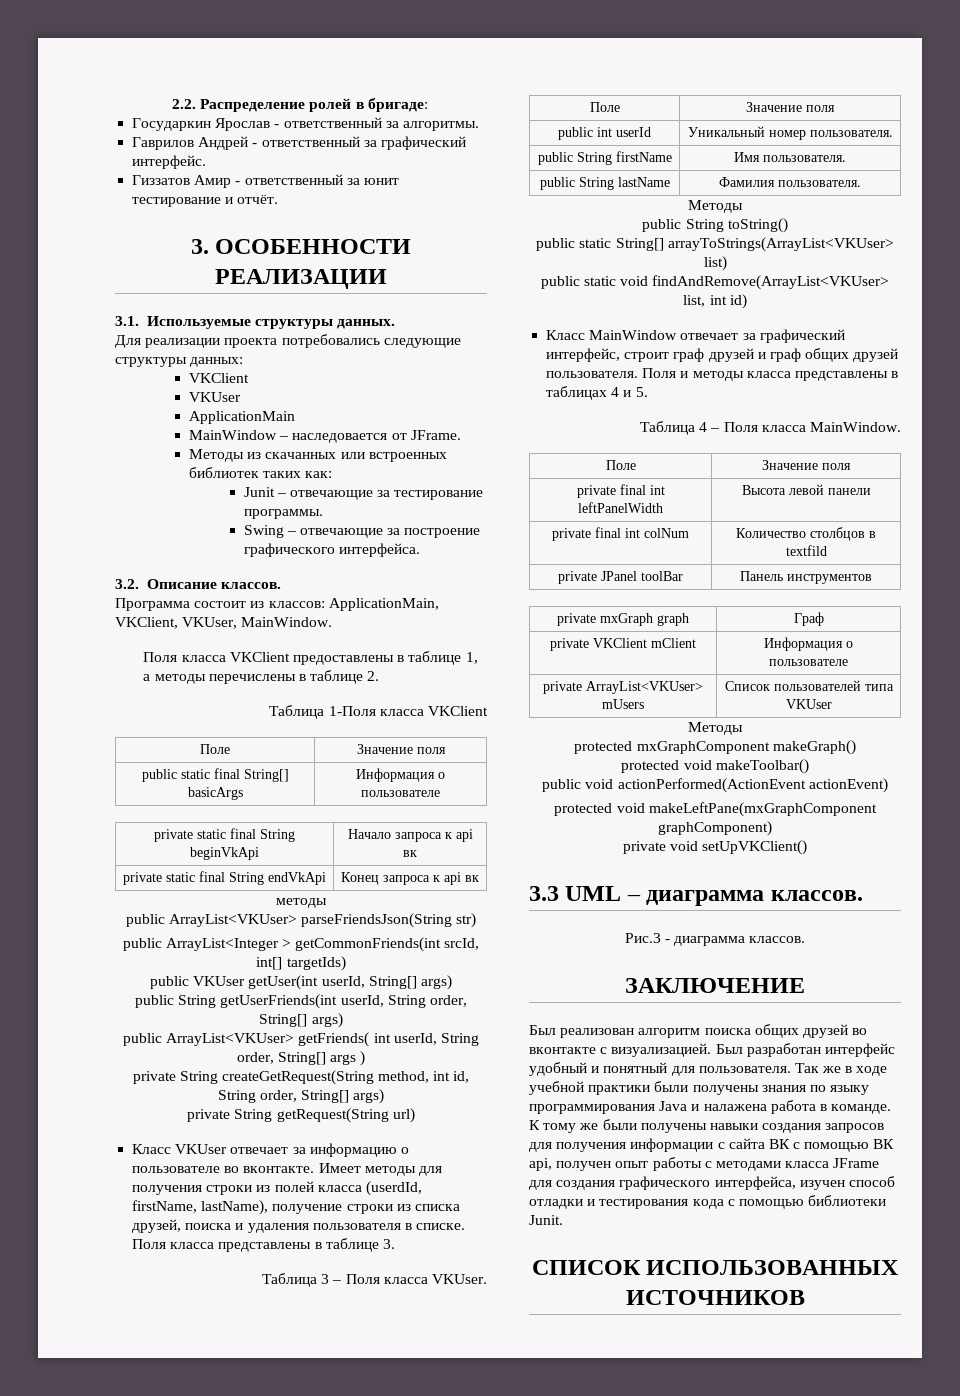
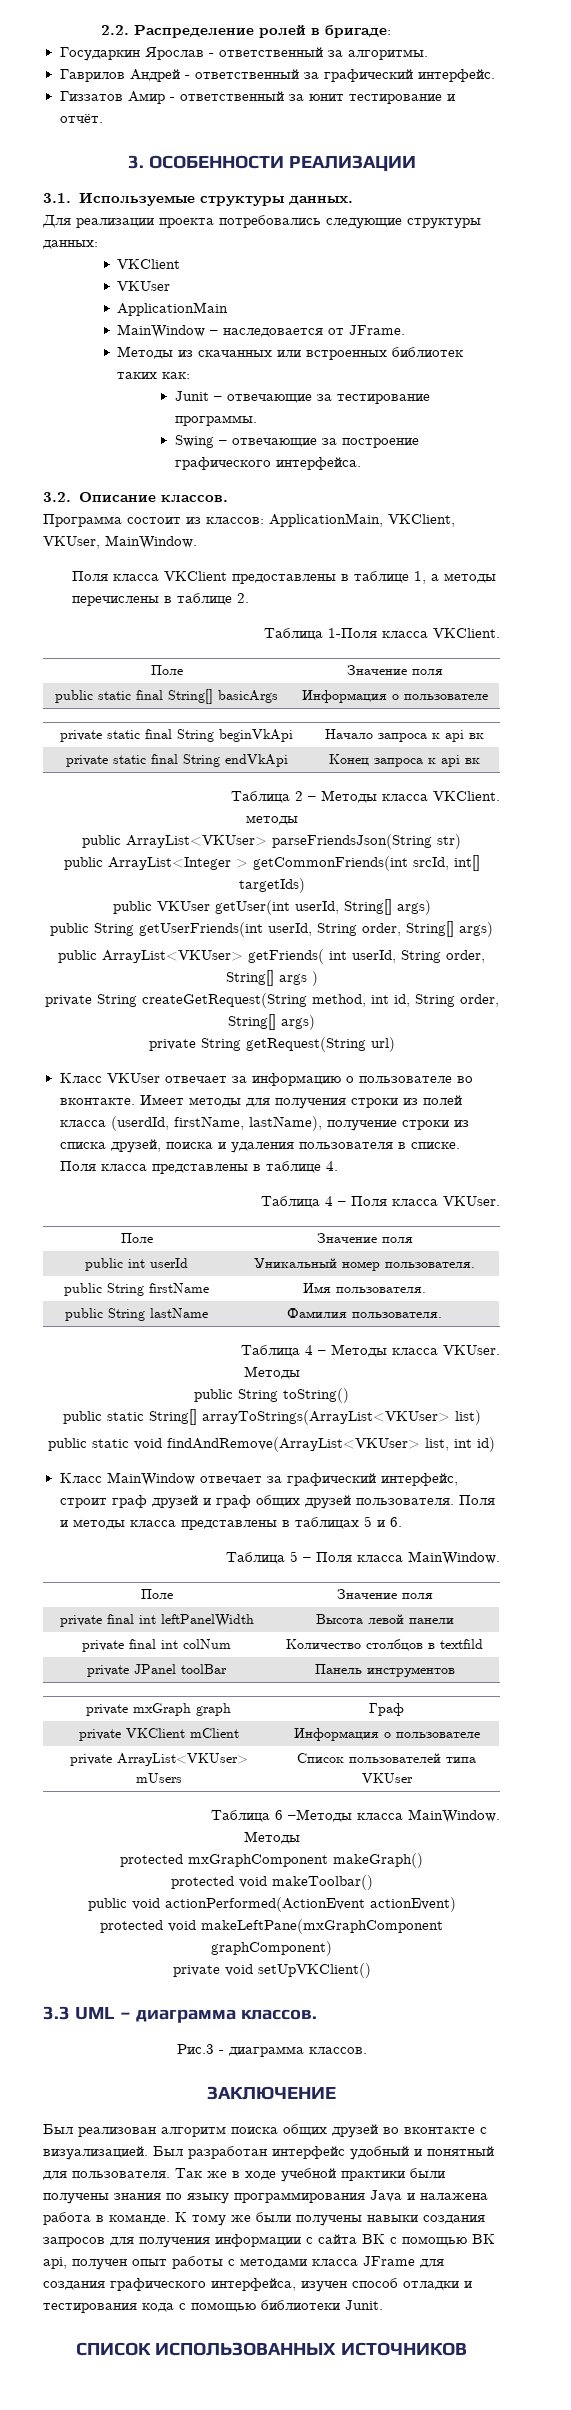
[428,706,488,716] VKClient -> [433,628,500,638] VKClient.
(479, 878) none -> [231,790,500,803] // Таблица 2 – Методы класса VKClient.
[382,1239,395,1249] [262,1273,330,1287] 3. // Таблица 3 -> [325,1161,338,1171] [261,1196,333,1208] 4. // Таблица 4
(861, 183) none -> [241,1344,500,1357] // Таблица 4 – Методы класса VKUser.
[611,387,648,397] [640,421,708,435] 4 и 5. // Таблица 4 -> [363,1516,402,1527] [226,1551,298,1564] 5 и 6. // Таблица 5
(832, 704) none -> [211,1809,500,1823] // Таблица 6 –Методы класса MainWindow.

